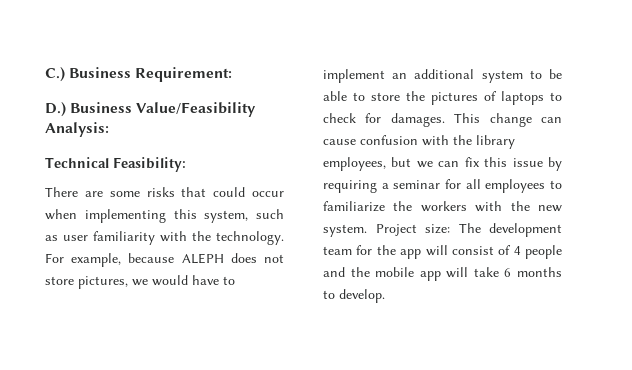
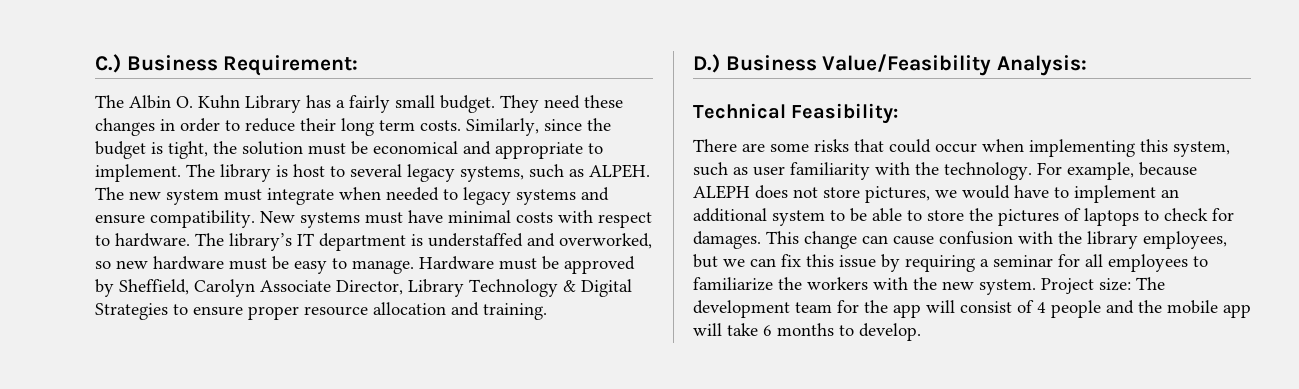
(233, 74) none -> [95,95,623,113] [95,118,611,136] [95,141,603,159] [95,164,650,182] [95,187,609,205] [95,210,652,228] [95,233,652,251] [95,256,635,274] [95,279,632,297] [95,302,547,320] // The Albin O. Kuhn Library has a fairly small budget. They need these changes in order to reduce their long term costs. Similarly, since the budget is tight, the solution must be economical and appropriate to implement. The library is host to several legacy systems, such as ALPEH. The new system must integrate when needed to legacy systems and ensure compatibility. New systems must have minimal costs with respect to hardware. The library’s IT department is understaffed and overworked, so new hardware must be easy to manage. Hardware must be approved by Sheffield, Carolyn Associate Director, Library Technology & Digital Strategies to ensure proper resource allocation and training.

